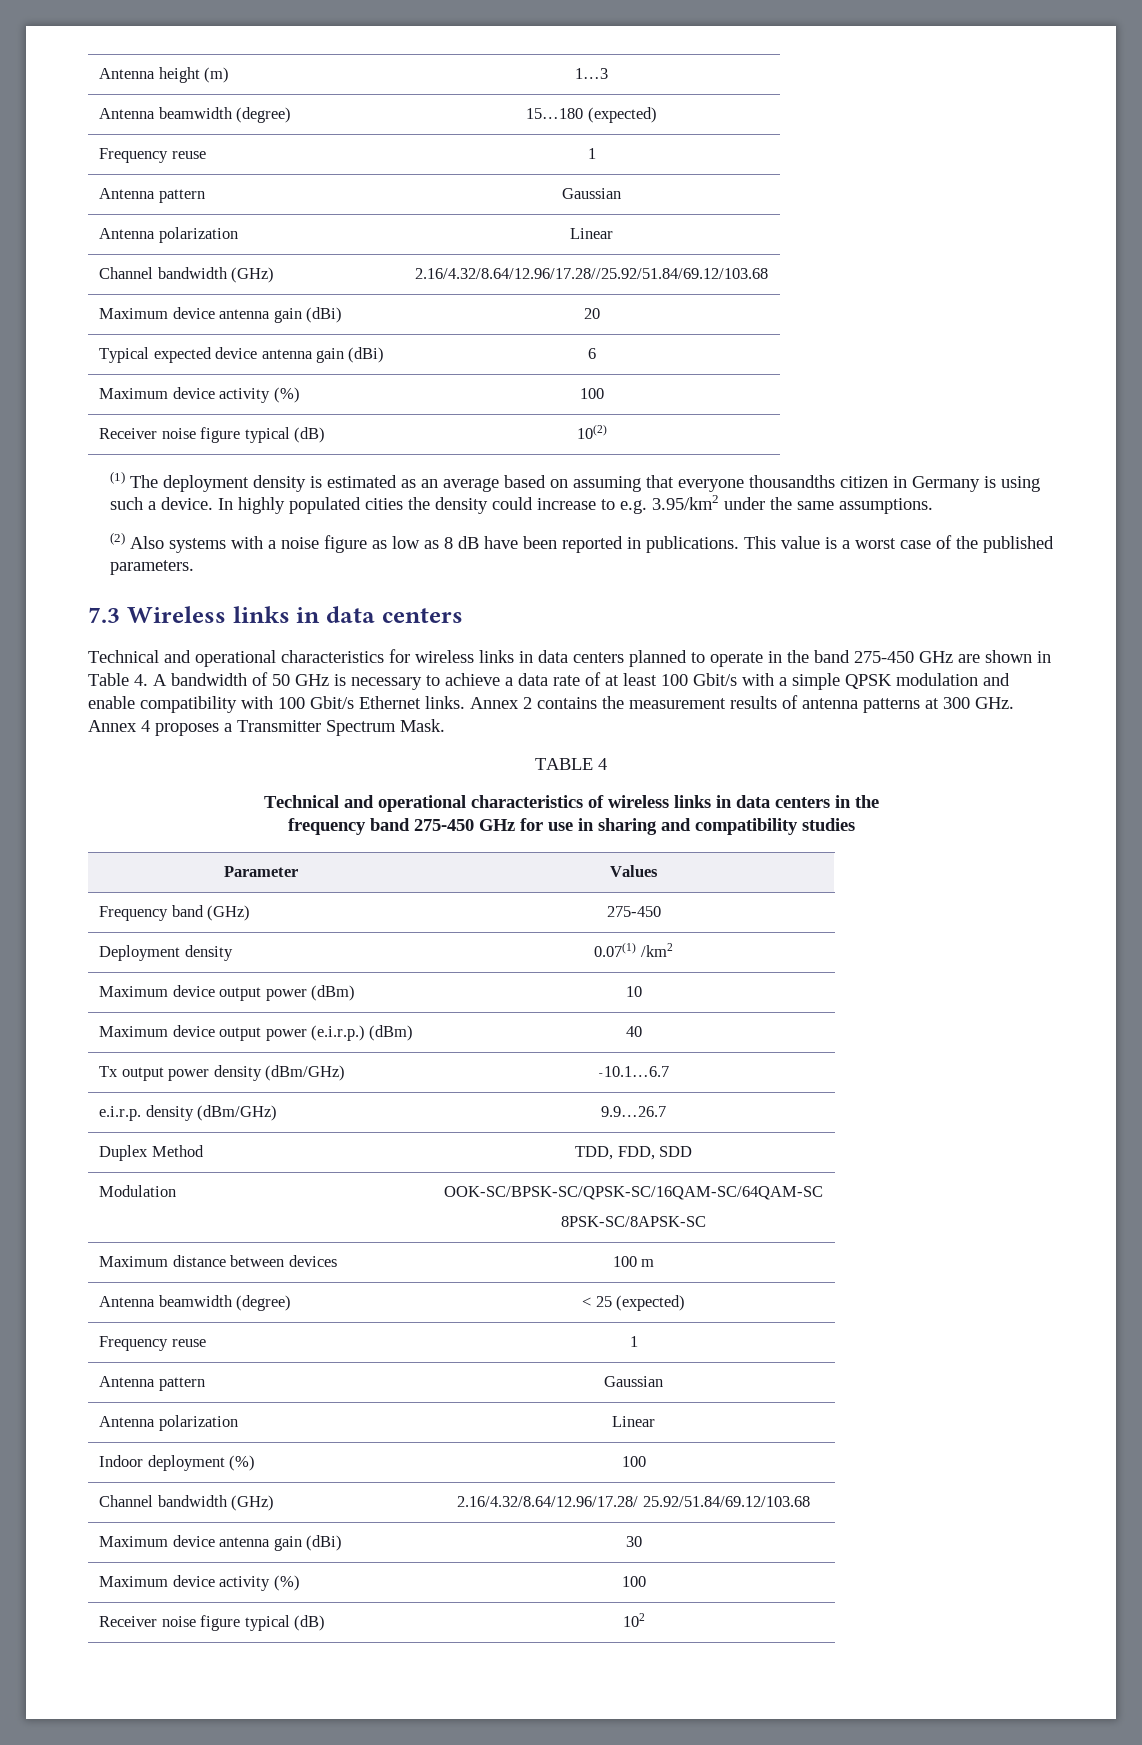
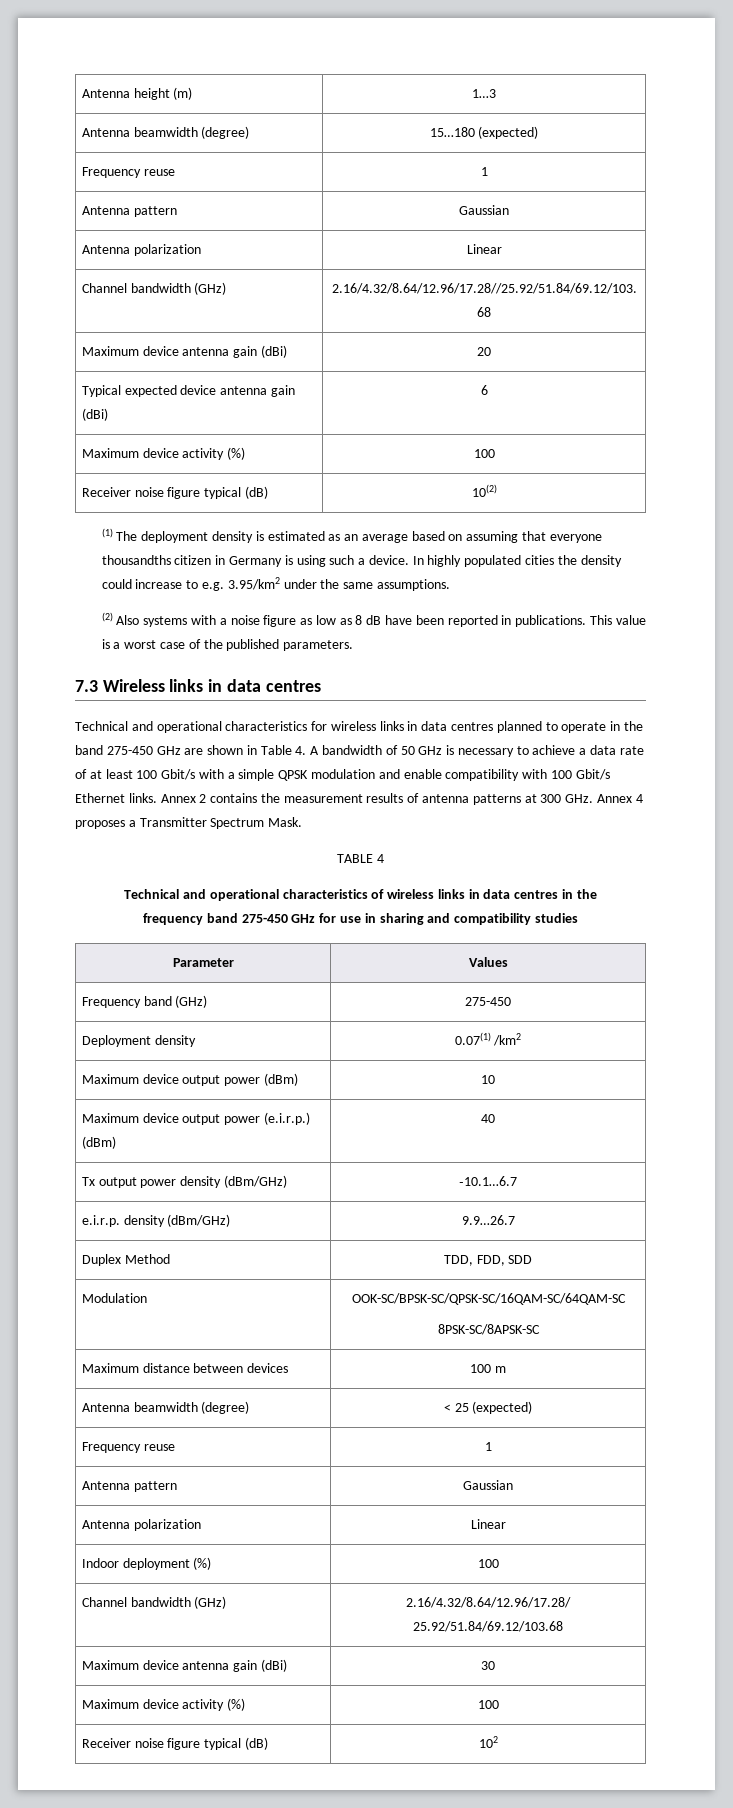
[381,608,463,623] centers -> [265,680,321,692] centres
[573,652,624,663] centers -> [451,722,494,731] centres
[774,797,830,808] centers -> [514,890,559,899] centres

